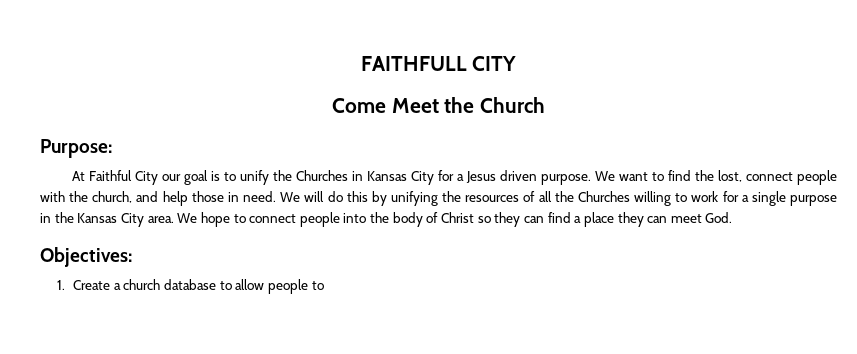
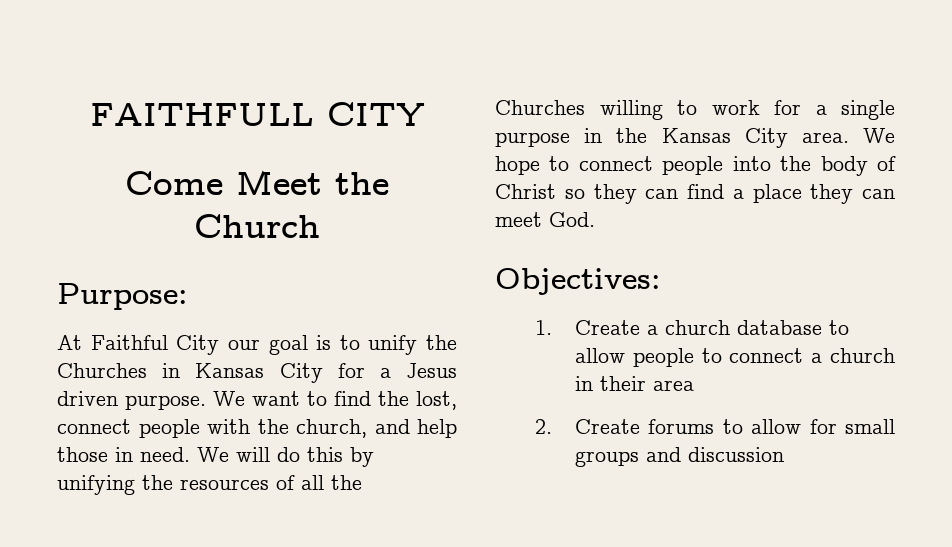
(324, 285) none -> [729,348,895,363] [574,376,694,391] [534,419,895,434] [574,447,784,467] connect a church in their area // 2. Create forums to allow for small groups and discussion

